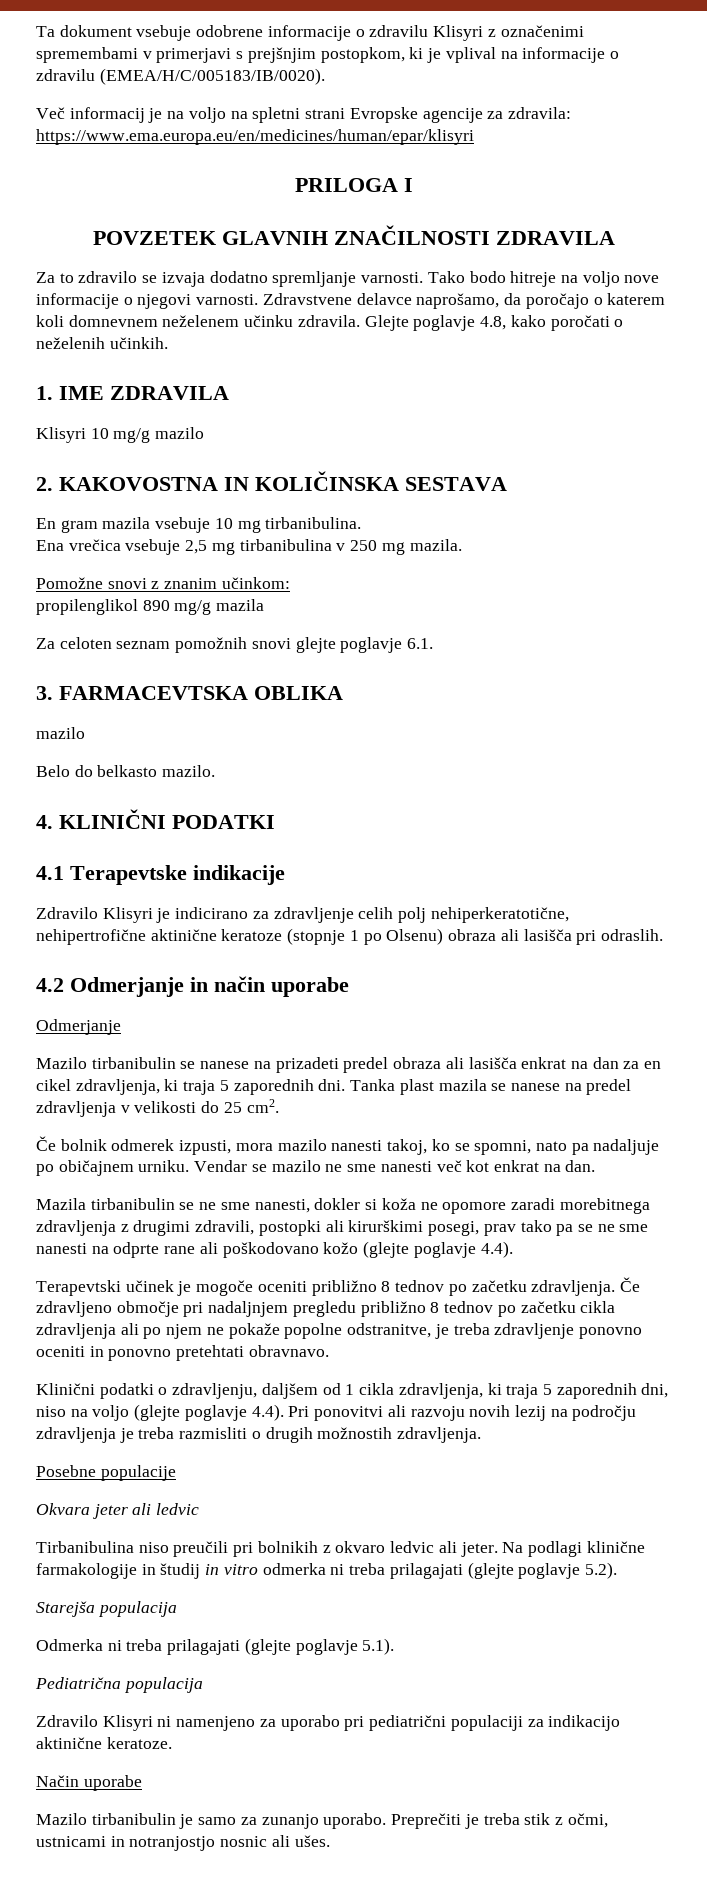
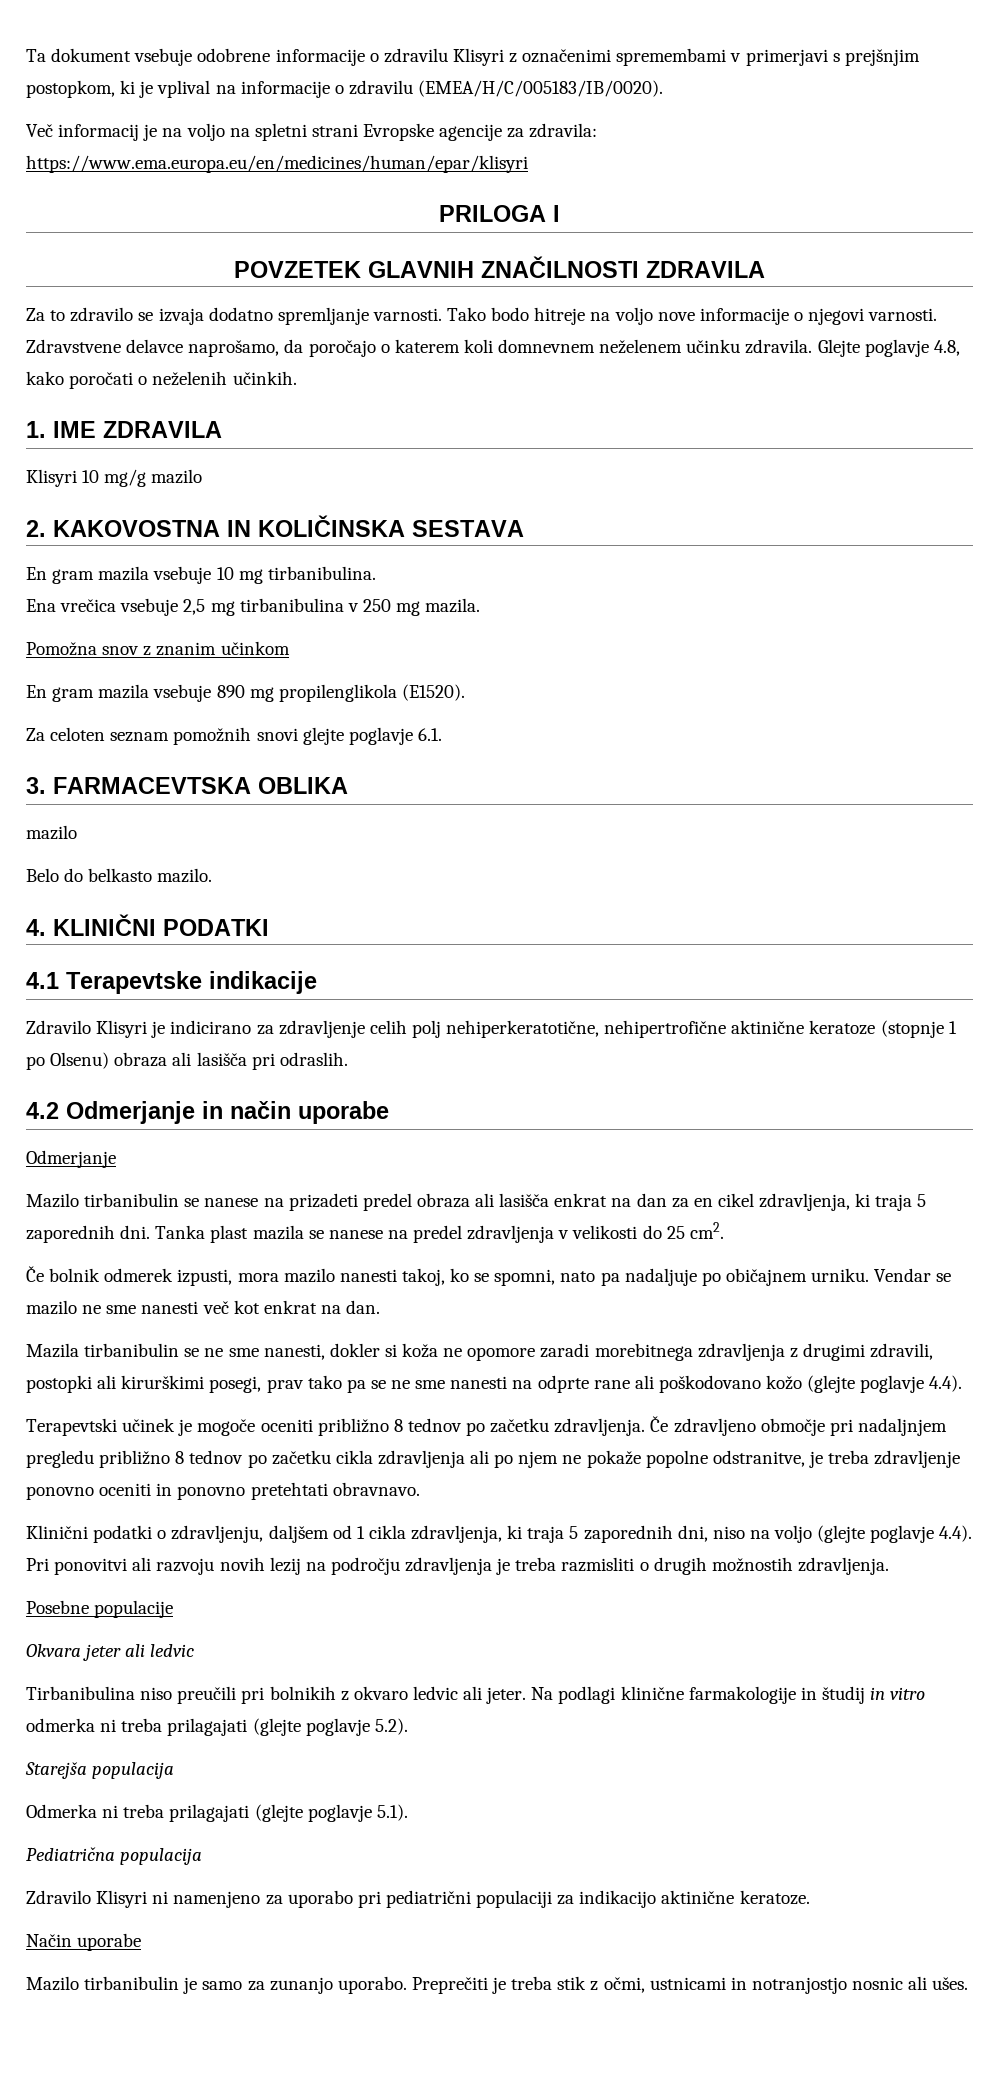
[36,577,290,589] [36,599,265,615] Pomožne snovi z znanim učinkom: // propilenglikol 890 mg/g mazila -> [26,641,290,656] [26,684,465,702] Pomožna snov z znanim učinkom // En gram mazila vsebuje 890 mg propilenglikola (E1520).

